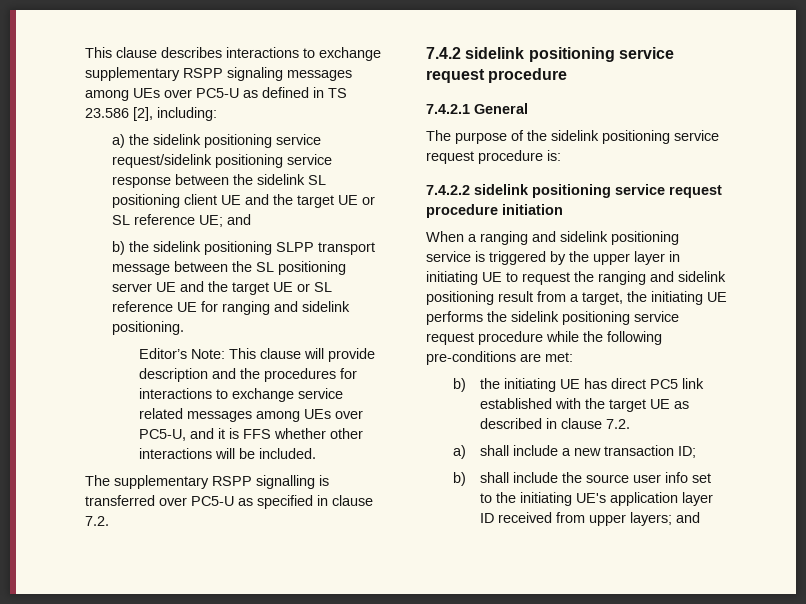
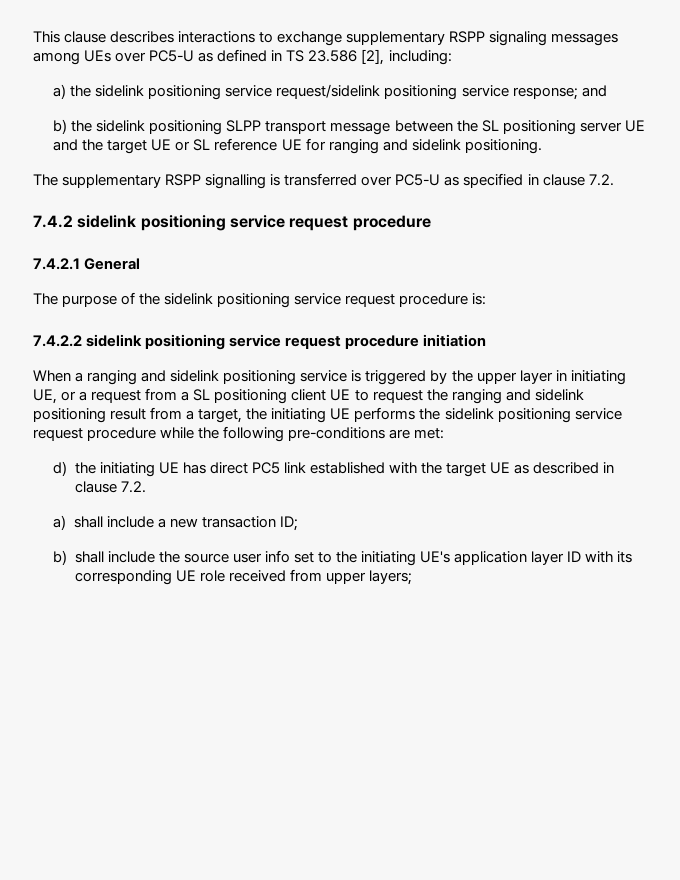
[112,174,327,188] [112,194,376,208] [112,214,224,227] response between the sidelink SL positioning client UE and the target UE or SL reference UE; -> [512,87,578,100] response;
[139,348,376,362] [139,368,358,382] [139,388,344,402] [139,408,364,422] [139,428,364,441] [139,448,317,459] // Editor’s Note: This clause will provide description and the procedures for interactions to exchange service related messages among UEs over PC5-U, and it is FFS whether other interactions will be included. -> (542, 146) none
(478, 278) none -> [33,388,327,404] UE, or a request from a SL positioning client
[453,378,467,392] b) -> [53,461,68,476] d)
(495, 518) none -> [585,551,633,563] [74,570,225,585] with its corresponding UE role
[676,512,701,523] and -> (412, 577) none

